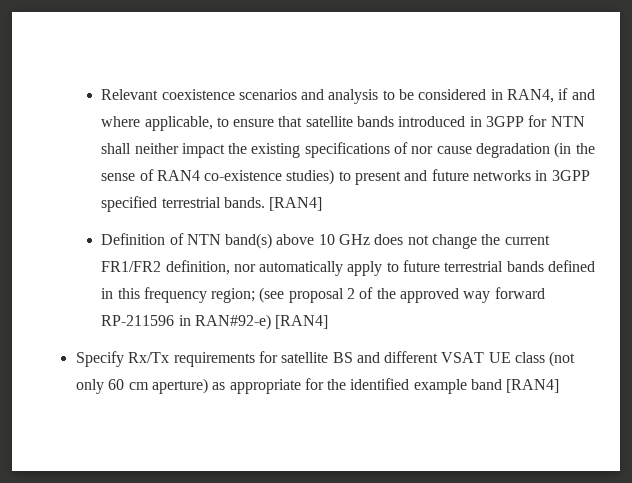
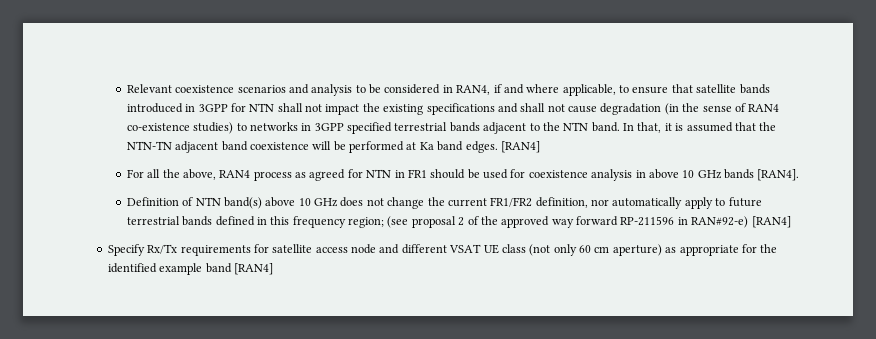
[134,143,179,154] neither -> [305,104,323,112] not
[394,142,434,154] of nor -> [497,103,565,113] and shall not
[355,169,469,185] present and future -> (247, 127) none
[223,197,323,211] bands. [RAN4] -> [449,122,777,134] [126,141,540,153] [126,169,800,181] bands adjacent to the NTN band. In that, it is assumed that the NTN-TN adjacent band coexistence will be performed at Ka band edges. [RAN4] // For all the above, RAN4 process as agreed for NTN in FR1 should be used for coexistence analysis in above 10 GHz bands [RAN4].
[332,352,353,363] BS -> [315,244,377,254] access node

